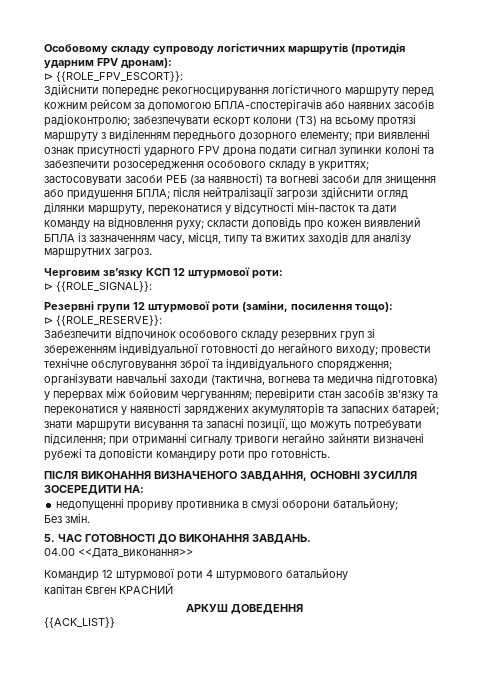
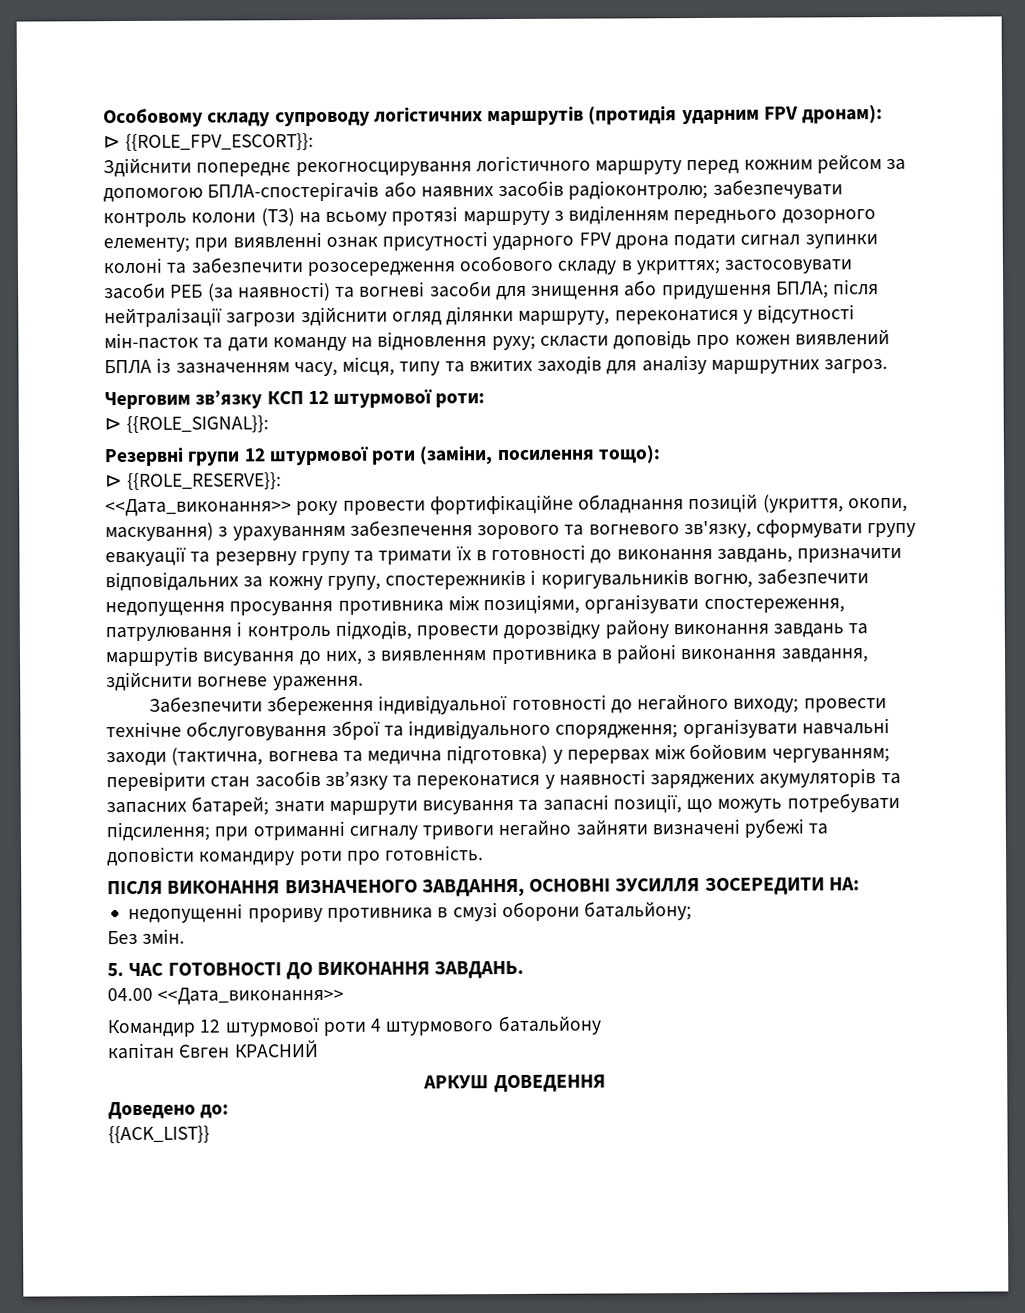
[213,117,251,127] ескорт -> [103,212,187,228] контроль
[44,328,375,341] [44,345,116,356] Забезпечити відпочинок особового складу резервних груп зі збереженням -> [105,493,908,517] [105,519,917,542] [105,544,903,567] [105,568,870,592] [105,594,845,617] [105,619,869,642] [105,644,869,667] [106,671,364,692] [148,695,375,716] <<Дата_виконання>> року провести фортифікаційне обладнання позицій (укриття, окопи, маскування) з урахуванням забезпечення зорового та вогневого зв'язку, сформувати групу евакуації та резервну групу та тримати їх в готовності до виконання завдань, призначити відповідальних за кожну групу, спостережників і коригувальників вогню, забезпечити недопущення просування противника між позиціями, організувати спостереження, патрулювання і контроль підходів, провести дорозвідку району виконання завдань та маршрутів висування до них, з виявленням противника в районі виконання завдання, здійснити вогневе ураження. // Забезпечити збереження
(303, 609) none -> [108,1101,230,1120] // Доведено до:

